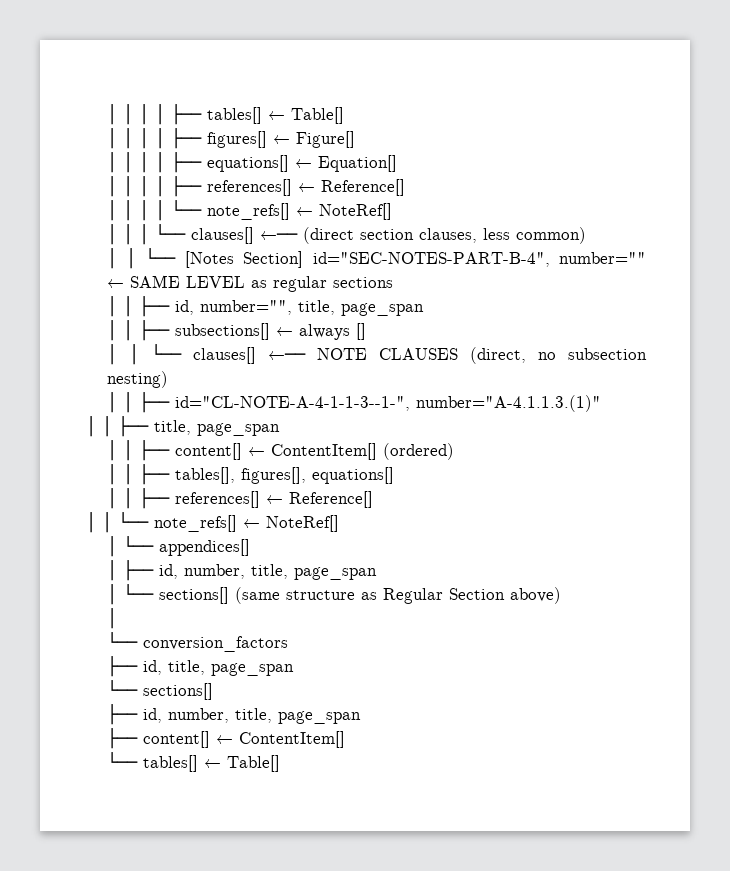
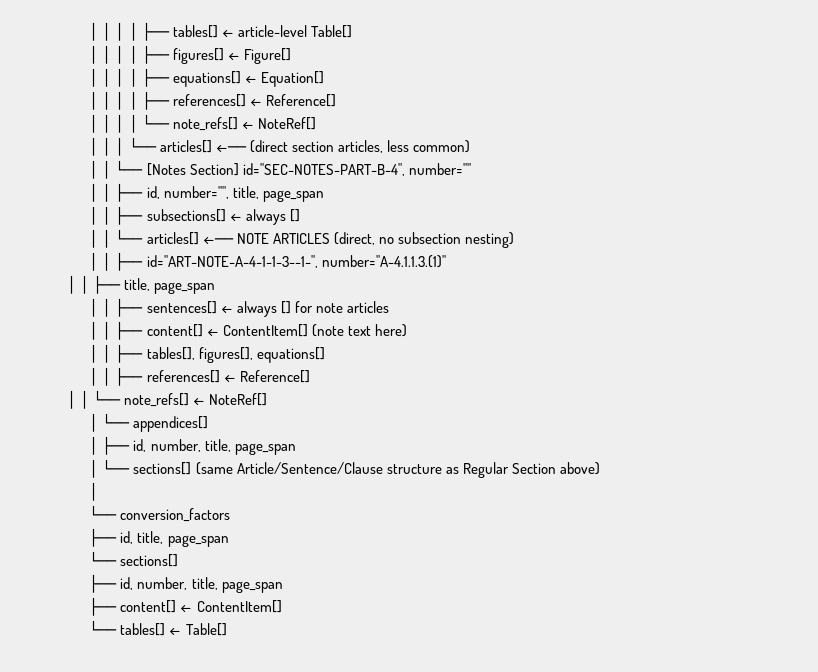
(285, 115) none -> [237,25,307,37] article-level
[190,227,254,244] clauses[] -> [159,140,212,153] articles[]
[418,228,477,243] clauses, -> [337,140,383,153] articles,
[106,275,393,292] ← SAME LEVEL as regular sections -> (471, 169) none
[192,347,256,364] clauses[] -> [146,232,199,245] articles[]
[378,348,458,360] CLAUSES -> [272,233,330,244] ARTICLES
[174,396,410,411] id="CL-NOTE-A-4-1-1-3--1-", -> [146,255,318,268] id="ART-NOTE-A-4-1-1-3--1-",
(280, 429) none -> [89,298,389,317] // │ │ ├── sentences[] ← always [] for note articles
[382,443,454,460] (ordered) -> [311,324,407,337] (note text here)
(280, 595) none -> [236,462,383,474] Article/Sentence/Clause

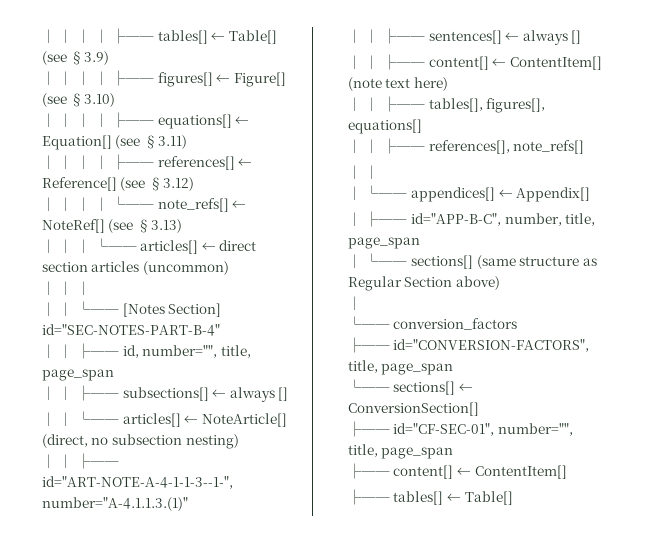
[237,25,352,38] article-level Table[] -> [229,30,278,44] [41,51,110,65] Table[] (see §3.9)
(291, 56) none -> [41,93,116,107] (see §3.10)
(324, 79) none -> [115,135,187,149] (see §3.11)
(336, 100) none -> [120,177,194,191] (see §3.12)
(316, 123) none -> [108,219,182,233] (see §3.13)
[215,140,470,153] ←── (direct section articles, less common) -> [201,240,257,251] [41,261,229,275] [41,281,91,295] ← direct section articles (uncommon) // │ │ │
[242,163,471,176] id="SEC-NOTES-PART-B-4", number="" -> [41,324,220,336] id="SEC-NOTES-PART-B-4"
[202,233,330,244] ←── NOTE ARTICLES -> [184,413,287,427] ← NoteArticle[]
[67,275,216,294] // │ │ ├── title, page_span -> (188, 504) none
[294,301,389,313] for note articles -> (582, 37) none
[146,370,310,383] [67,390,268,409] references[] ← Reference[] // │ │ └── note_refs[] ← NoteRef[] -> [428,140,585,154] [347,165,380,179] references[], note_refs[] // │ │
[89,436,147,455] // │ ├── id, -> [498,187,591,202] [347,211,501,227] ← Appendix[] // │ ├── id="APP-B-C",
[236,462,383,474] Article/Sentence/Clause -> (516, 262) none
[120,531,134,544] id, -> [393,339,590,352] id="CONVERSION-FACTORS",
[89,574,188,593] // ├── id, number, -> [458,383,473,392] [347,402,479,416] [347,421,573,437] ← ConversionSection[] // ├── id="CF-SEC-01", number="",
[89,620,118,635] └── -> [347,489,390,505] ├──

